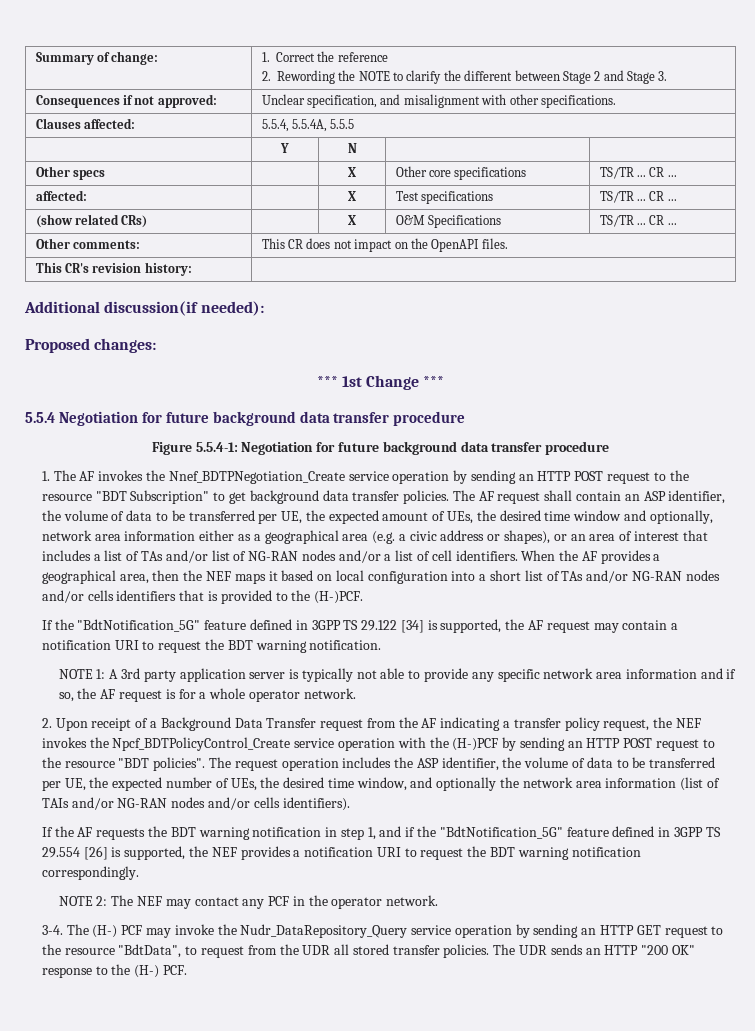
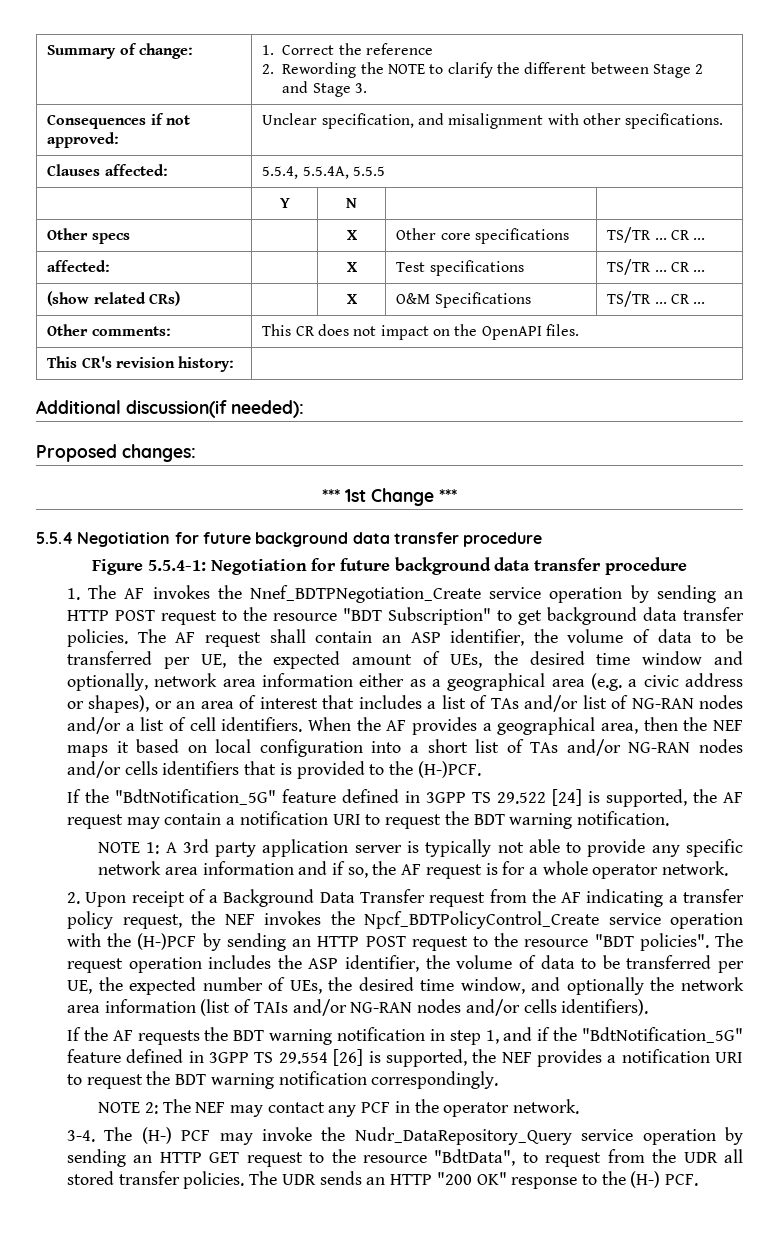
[361,620,424,633] 29.122 [34] -> [497,789,583,806] 29.522 [24]

